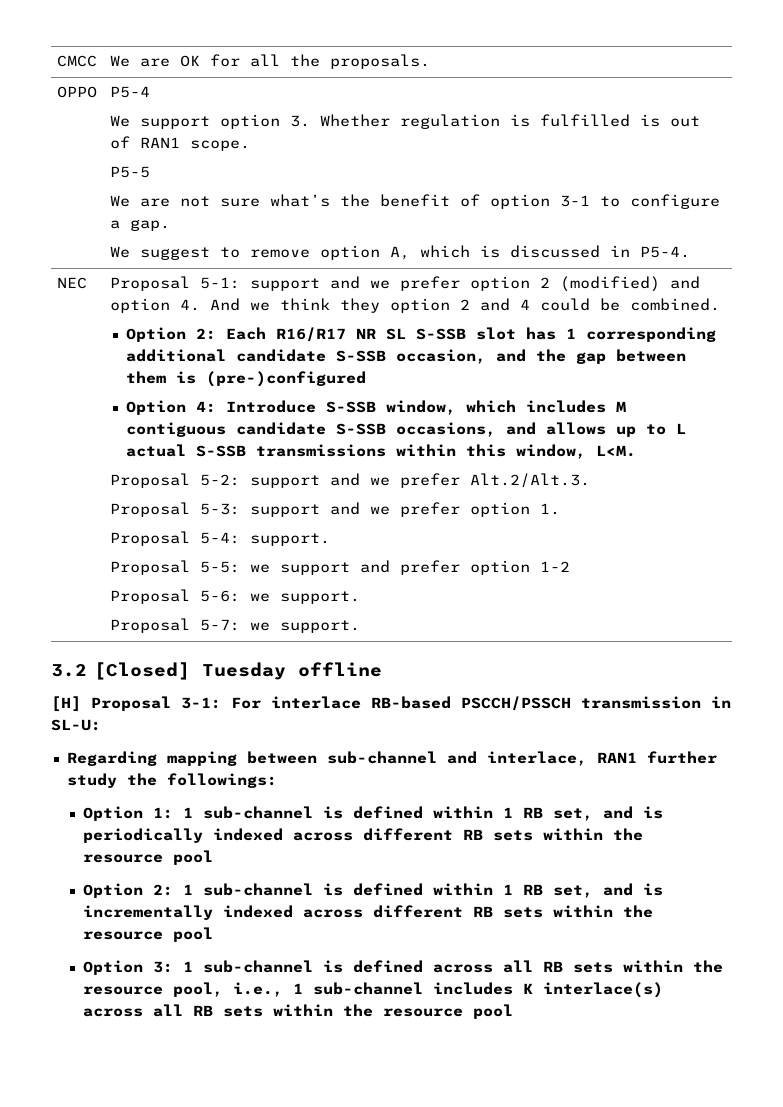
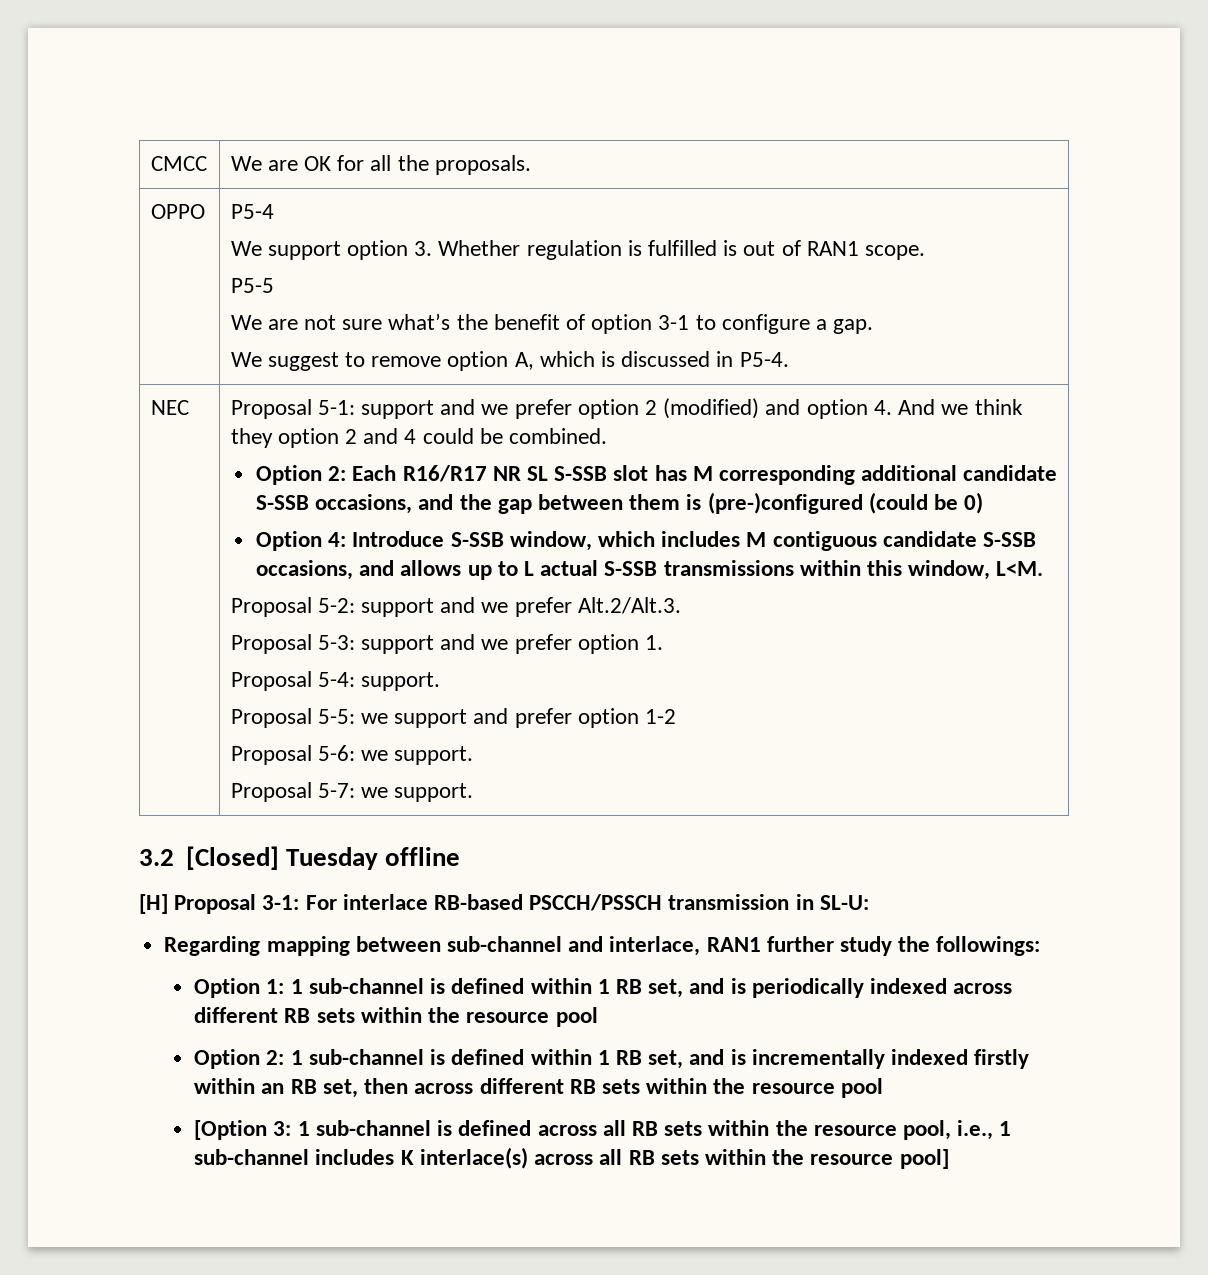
[566,328,577,339] 1 -> [692,466,713,481] M
[396,349,487,364] occasion, -> [315,494,413,514] occasions,
(367, 379) none -> [868,492,984,514] (could be 0)
[303,905,654,918] [83,927,214,942] [83,960,144,975] across different RB sets within the resource pool // Option -> [974,1049,1030,1069] [194,1078,883,1098] [194,1120,268,1140] firstly within an RB set, then across different RB sets within the resource pool // [Option
[473,1004,514,1019] pool -> [899,1149,949,1169] pool]

